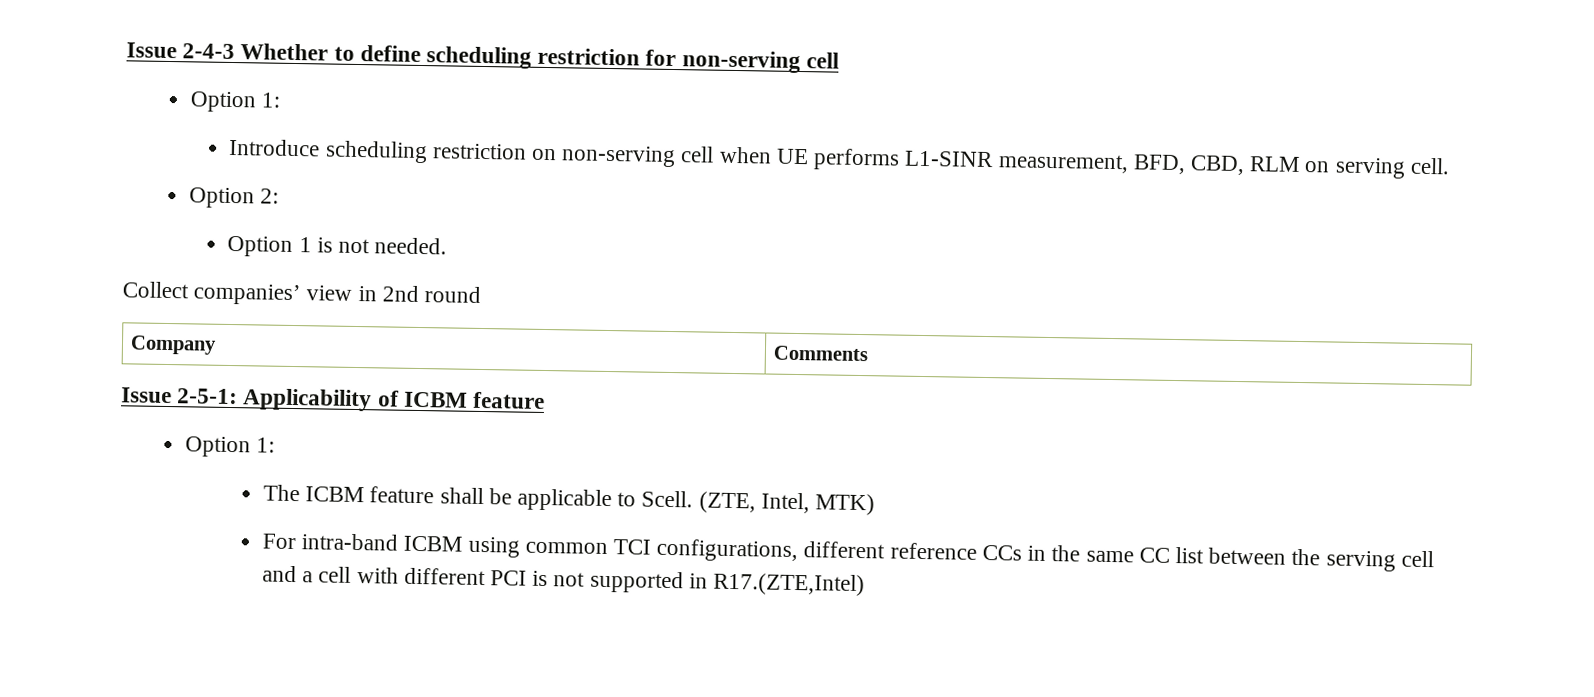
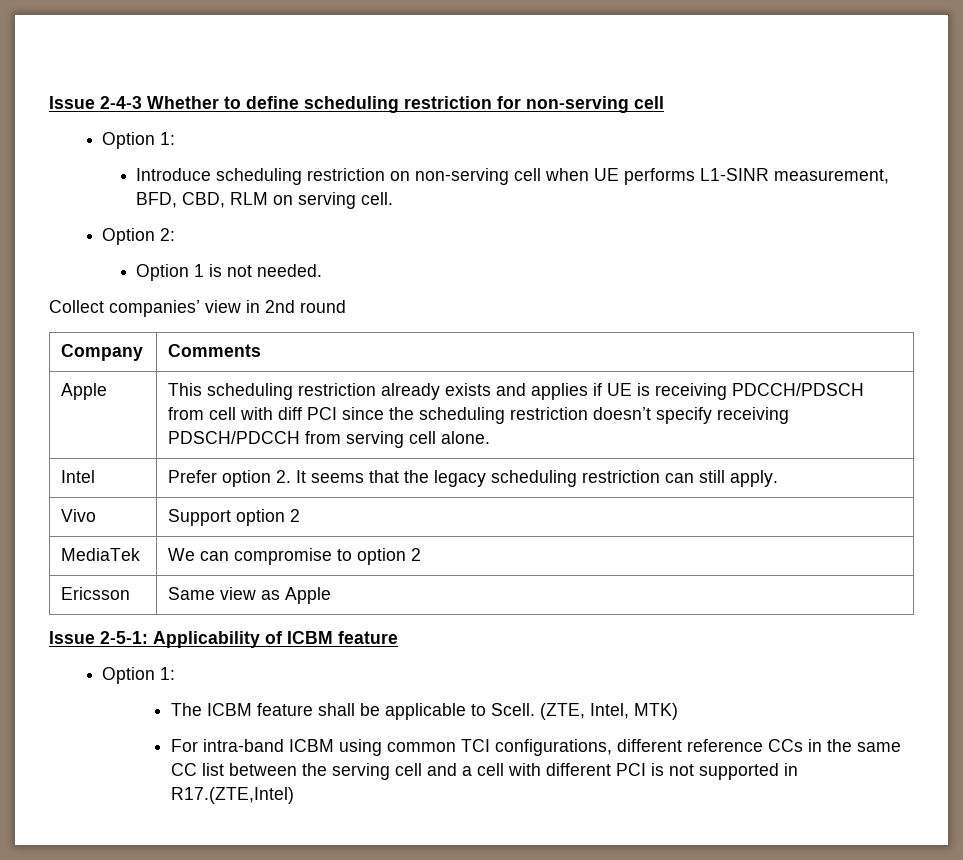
(870, 353) none -> [61,383,108,400] [168,383,865,400] [168,407,790,424] [168,431,491,448] [61,470,96,483] [168,470,779,487] [61,509,97,522] [168,509,301,526] [61,548,141,561] [168,548,422,565] [61,587,131,600] [168,587,332,604] // Apple | This scheduling restriction already exists and applies if UE is receiving PDCCH/PDSCH from cell with diff PCI since the scheduling restriction doesn’t specify receiving PDSCH/PDCCH from serving cell alone. // Intel | Prefer option 2. It seems that the legacy scheduling restriction can still apply. // Vivo | Support option 2 // MediaTek | We can compromise to option 2 // Ericsson | Same view as Apple

